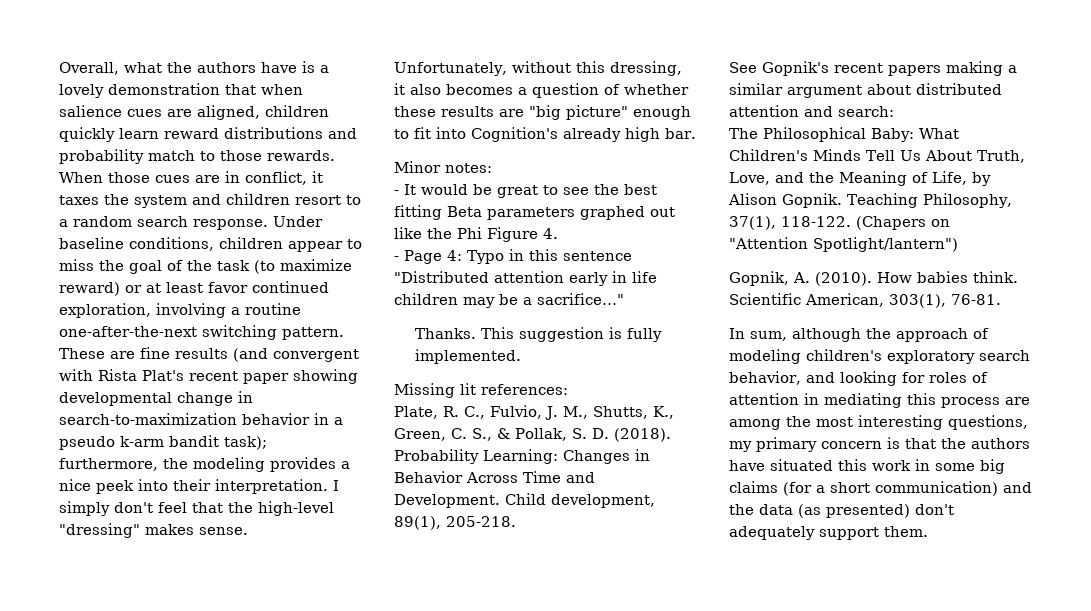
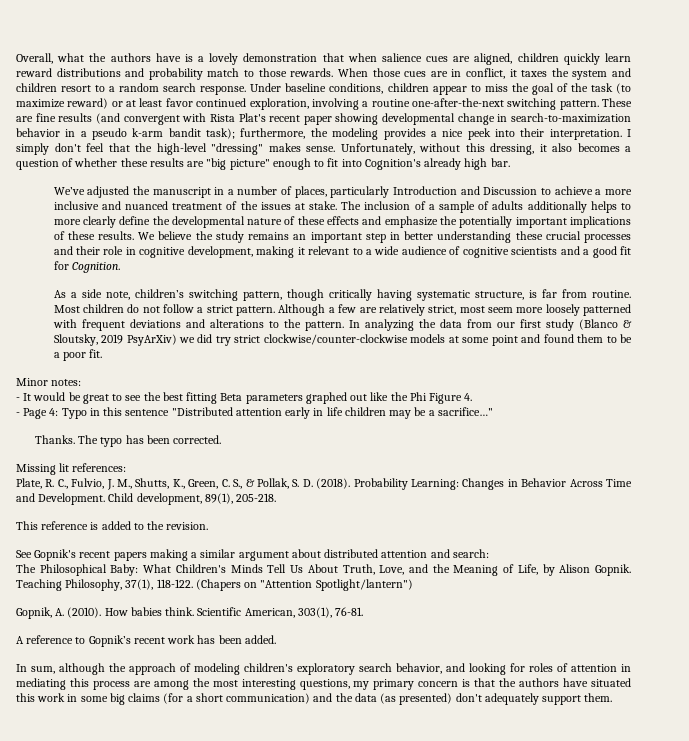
(696, 133) none -> [53,186,632,198] [53,201,631,213] [53,216,631,228] [53,231,631,243] [53,246,631,258] [53,261,120,273] [53,289,632,301] [53,304,631,316] [52,319,632,331] [53,334,632,346] [53,349,103,361] // We’ve adjusted the manuscript in a number of places, particularly Introduction and Discussion to achieve a more inclusive and nuanced treatment of the issues at stake. The inclusion of a sample of adults additionally helps to more clearly define the developmental nature of these effects and emphasize the potentially important implications of these results. We believe the study remains an important step in better understanding these crucial processes and their role in cognitive development, making it relevant to a wide audience of cognitive scientists and a good fit for Cognition. // As a side note, children’s switching pattern, though critically having systematic structure, is far from routine. Most children do not follow a strict pattern. Although a few are relatively strict, most seem more loosely patterned with frequent deviations and alterations to the pattern. In analyzing the data from our first study (Blanco & Sloutsky, 2019 PsyArXiv) we did try strict clockwise/counter-clockwise models at some point and found them to be a poor fit.
[481,327,663,342] [415,349,522,364] This suggestion is fully implemented. -> [78,435,221,447] The typo has been corrected.
(516, 521) none -> [16,521,209,530] // This reference is added to the revision.
(1001, 299) none -> [16,635,276,647] // A reference to Gopnik’s recent work has been added.

